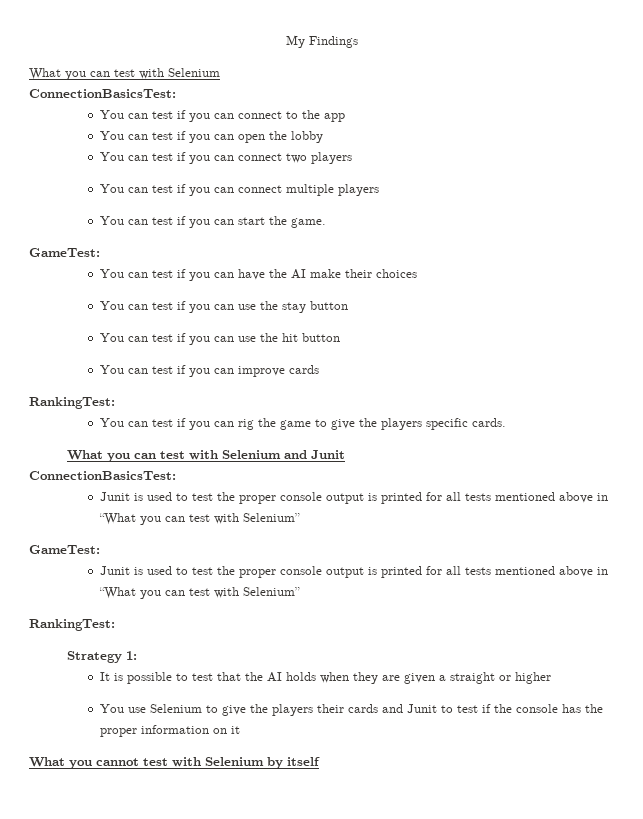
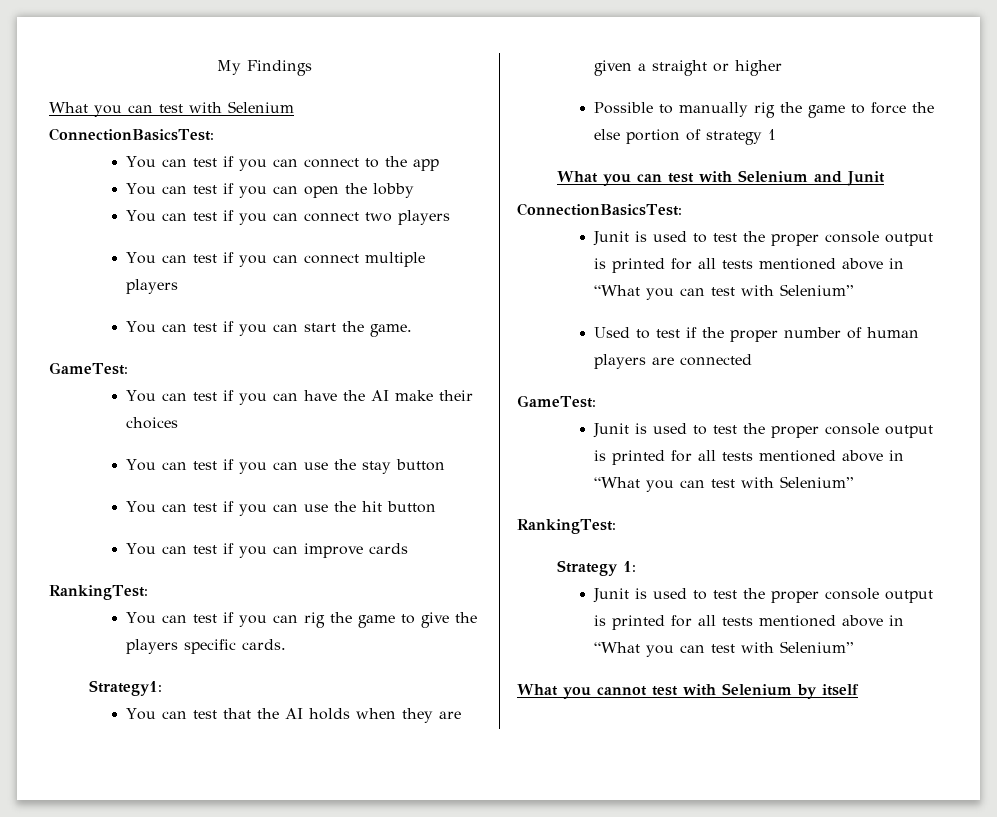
(506, 422) none -> [88,680,162,696] [126,708,462,723] [594,60,783,76] [594,102,935,118] [594,129,777,145] // Strategy1: // You can test that the AI holds when they are given a straight or higher // Possible to manually rig the game to force the else portion of strategy 1
(300, 517) none -> [594,327,920,342] [594,354,753,369] // Used to test if the proper number of human players are connected
[99,672,551,684] [99,704,603,716] [99,725,240,737] It is possible to test that the AI holds when they are given a straight or higher // You use Selenium to give the players their cards and Junit to test if the console has the proper information on it -> [593,588,934,603] [594,615,905,630] [594,641,854,657] Junit is used to test the proper console output is printed for all tests mentioned above in “What you can test with Selenium”

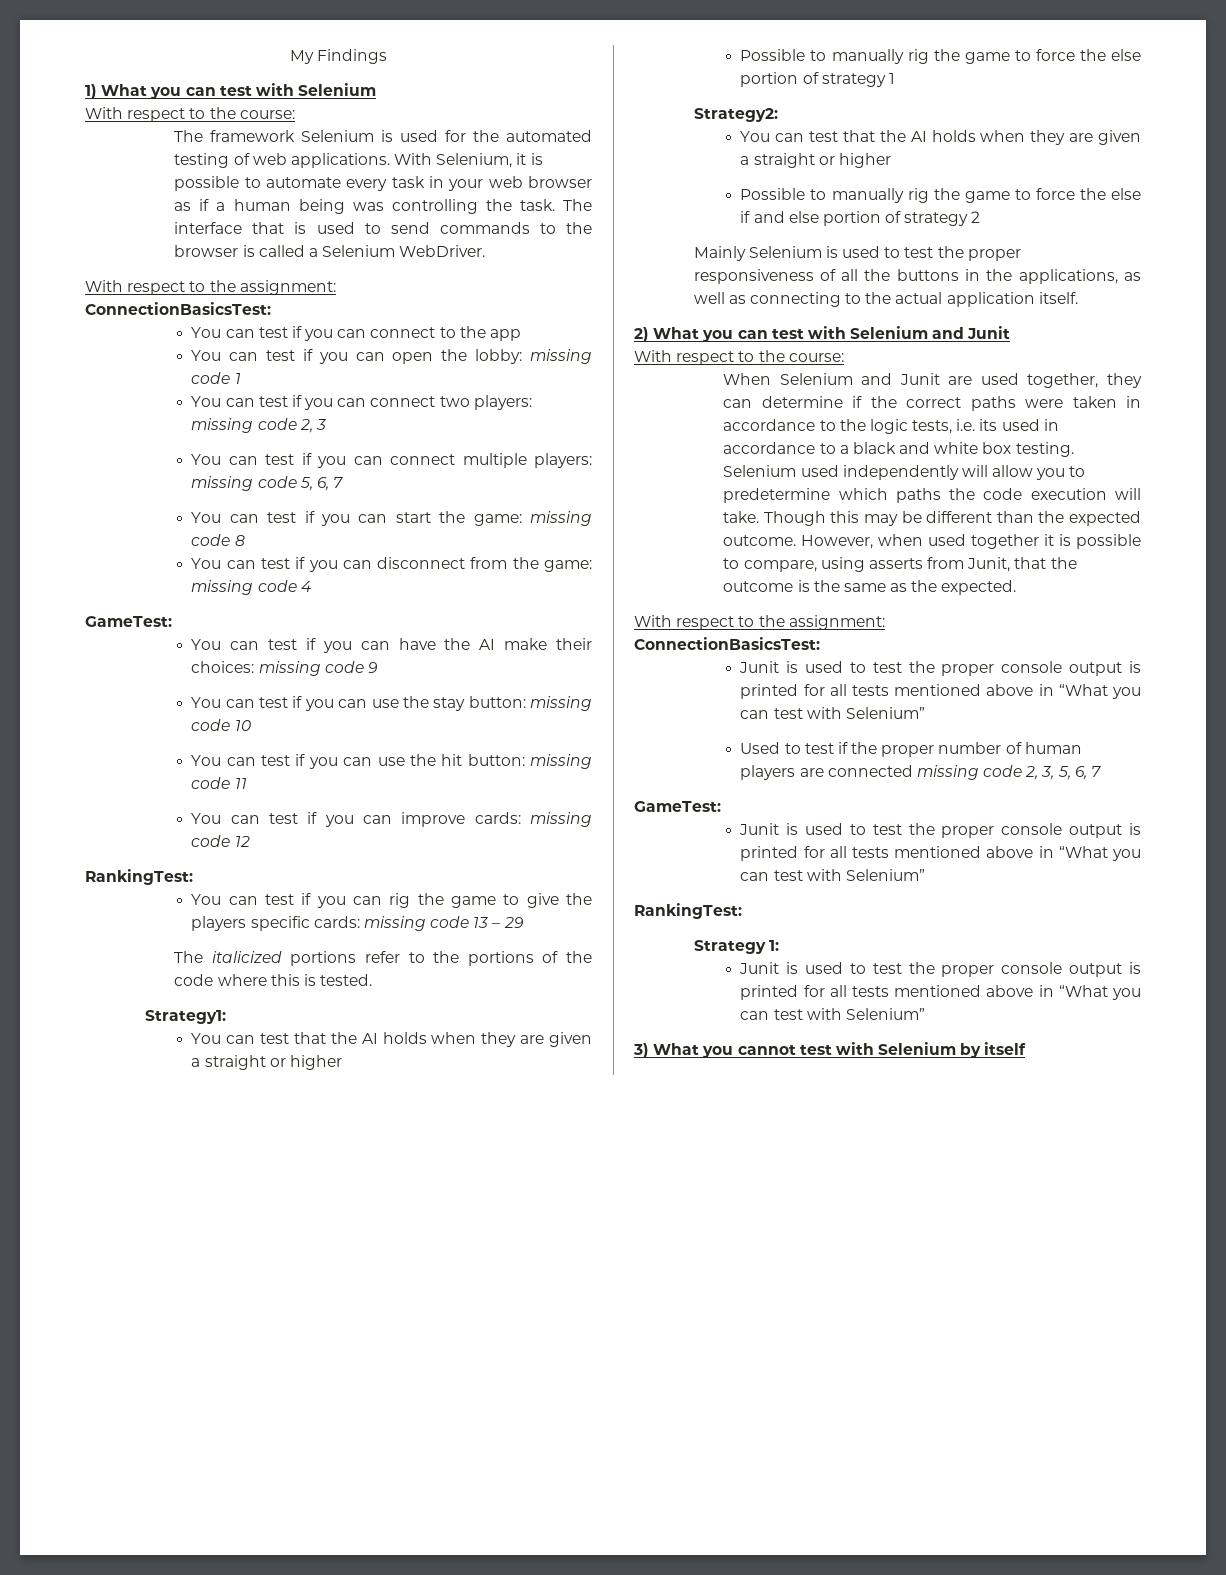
[49,101,294,117] What you can test with Selenium -> [85,83,377,99] [85,107,295,122] [174,130,592,142] [174,153,543,168] [174,176,592,191] [174,199,592,214] [174,222,592,234] [174,245,486,257] [85,280,336,295] 1) What you can test with Selenium // With respect to the course: // The framework Selenium is used for the automated testing of web applications. With Selenium, it is possible to automate every task in your web browser as if a human being was controlling the task. The interface that is used to send commands to the browser is called a Selenium WebDriver. // With respect to the assignment:
[373,183,415,198] lobby -> [475,349,592,364] [191,372,241,384] lobby: missing code 1
[398,210,451,225] players -> [473,395,532,410] [191,418,326,433] players: missing code 2, 3
[126,279,179,294] players -> [534,453,592,468] [191,476,344,491] players: missing code 5, 6, 7
[370,324,413,337] game. -> [473,511,592,526] [191,534,245,546] [191,557,592,572] [191,580,311,595] game: missing code 8 // You can test if you can disconnect from the game: missing code 4
[126,417,179,429] choices -> [191,661,378,676] choices: missing code 9
[396,459,446,471] button -> [468,696,592,711] [191,719,251,731] button: missing code 10
[387,501,437,513] button -> [467,754,592,769] [191,777,247,789] button: missing code 11
[369,543,409,554] cards -> [474,812,592,827] [191,835,250,847] cards: missing code 12
[242,639,287,650] cards. -> [313,916,524,931] [174,951,592,966] [174,974,373,986] cards: missing code 13 – 29 // The italicized portions refer to the portions of the code where this is tested.
(777, 134) none -> [693,108,778,122] [740,130,1141,145] [740,153,891,168] [740,188,1141,203] [740,211,981,226] [693,246,1021,261] [693,269,1141,284] [693,292,1078,307] [634,327,649,342] Strategy2: // You can test that the AI holds when they are given a straight or higher // Possible to manually rig the game to force the else if and else portion of strategy 2 // Mainly Selenium is used to test the proper responsiveness of all the buttons in the applications, as well as connecting to the actual application itself. // 2)
(885, 178) none -> [634,350,844,365] [723,373,1142,388] [723,396,1141,411] [723,419,1059,434] [723,442,1074,457] [723,465,1086,480] [723,488,1141,503] [723,511,1141,526] [723,534,1141,549] [723,557,1077,572] [723,580,1017,595] [634,615,885,630] // With respect to the course: // When Selenium and Junit are used together, they can determine if the correct paths were taken in accordance to the logic tests, i.e. its used in accordance to a black and white box testing. Selenium used independently will allow you to predetermine which paths the code execution will take. Though this may be different than the expected outcome. However, when used together it is possible to compare, using asserts from Junit, that the outcome is the same as the expected. // With respect to the assignment:
(753, 360) none -> [916,765,1102,780] missing code 2, 3, 5, 6, 7
(854, 647) none -> [633,1043,649,1058] 3)

